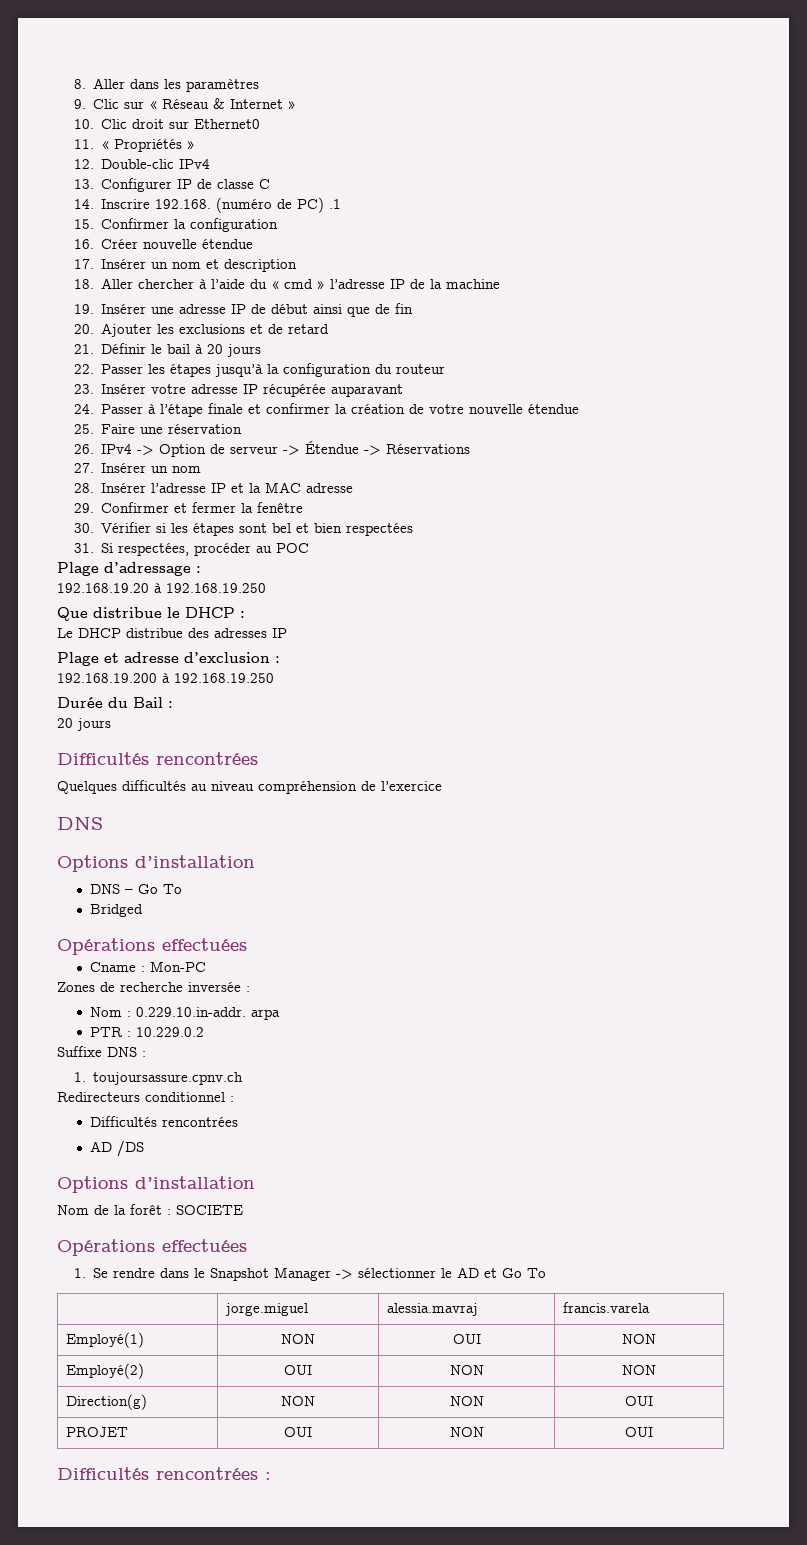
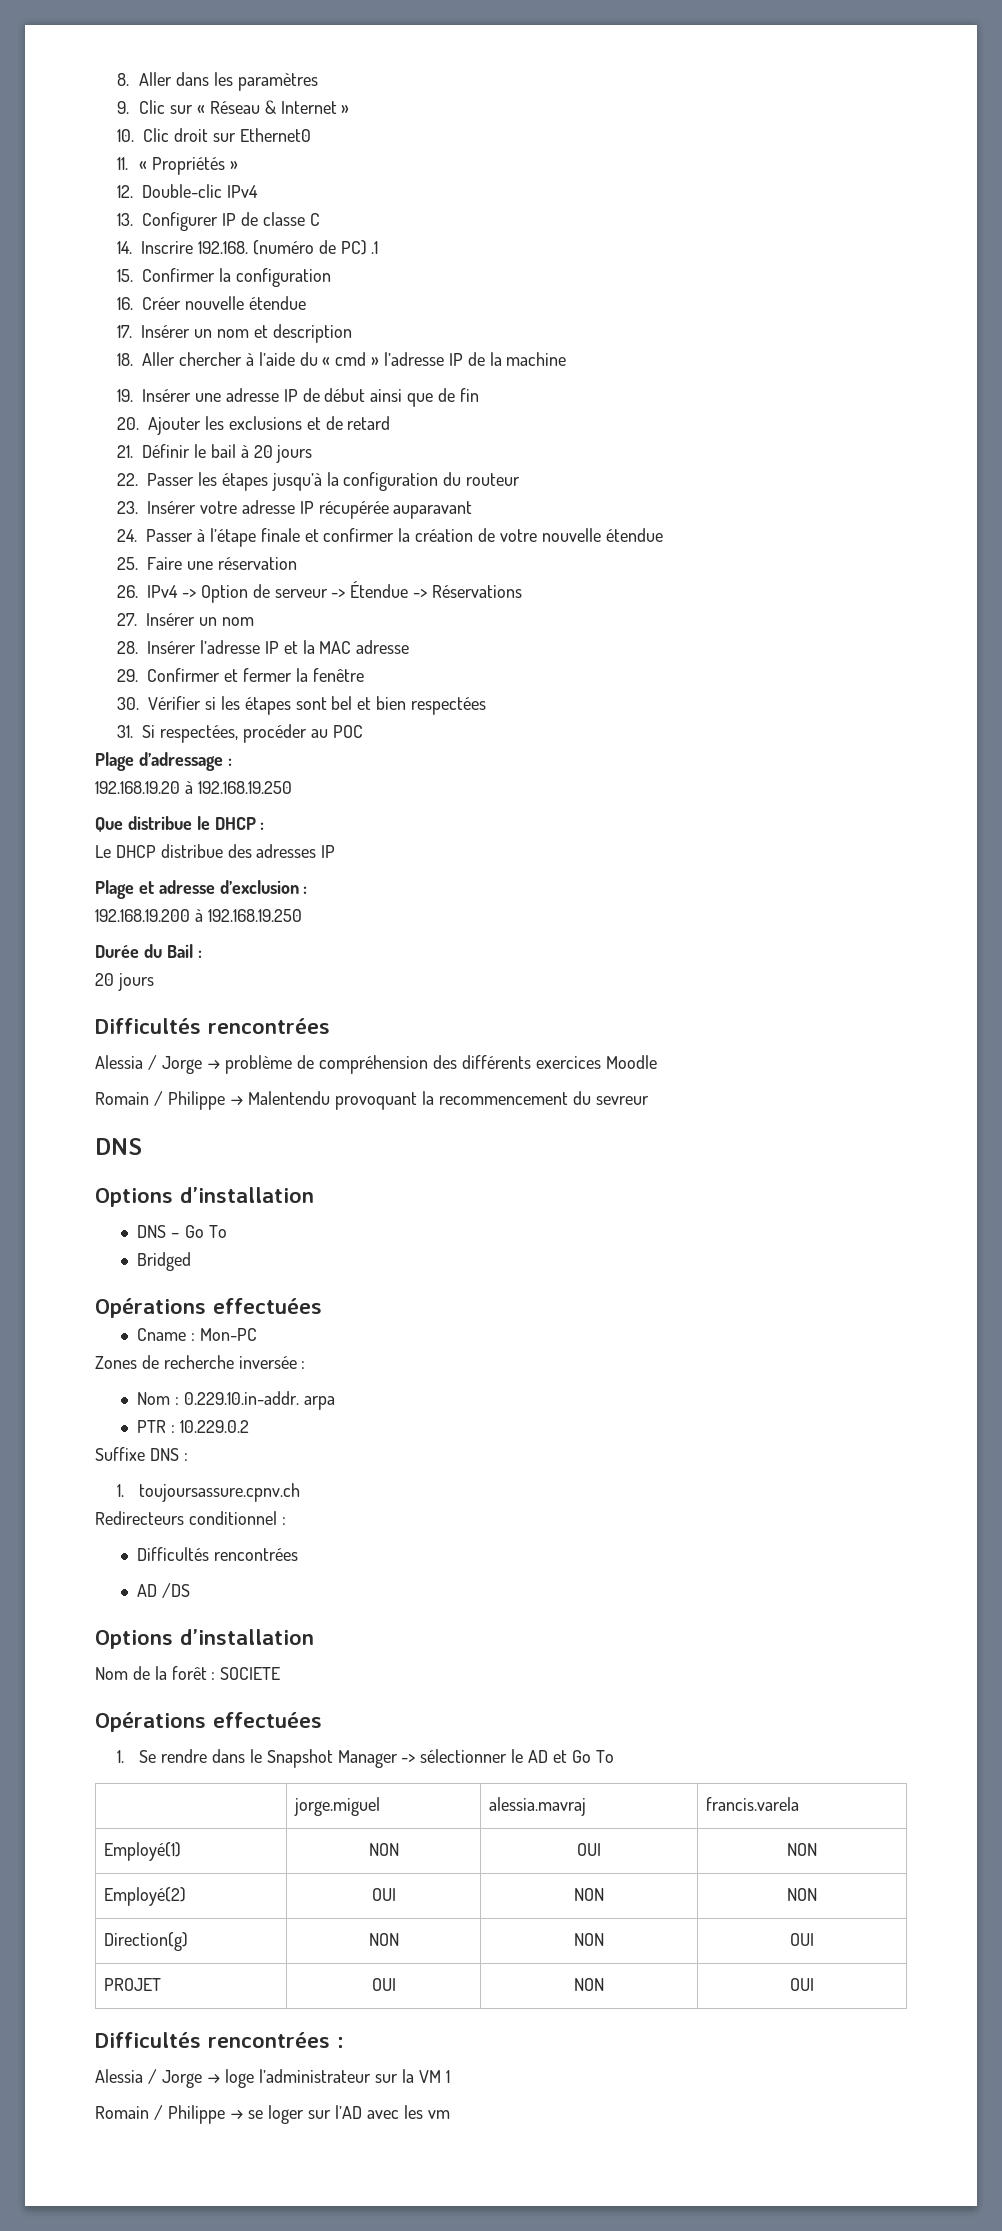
[57,780,442,794] Quelques difficultés au niveau compréhension de l’exercice -> [95,1055,657,1074] [95,1091,649,1110] Alessia / Jorge → problème de compréhension des différents exercices Moodle // Romain / Philippe → Malentendu provoquant la recommencement du sevreur
(271, 1476) none -> [95,2069,450,2088] [95,2105,450,2124] // Alessia / Jorge → loge l’administrateur sur la VM 1 // Romain / Philippe → se loger sur l’AD avec les vm

